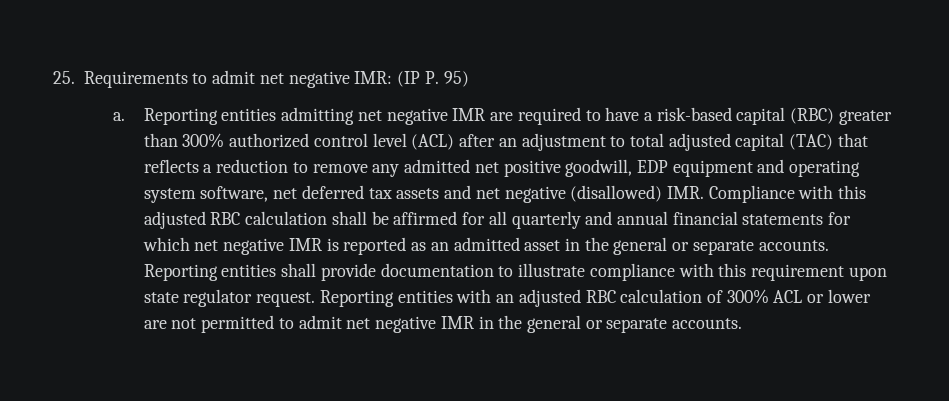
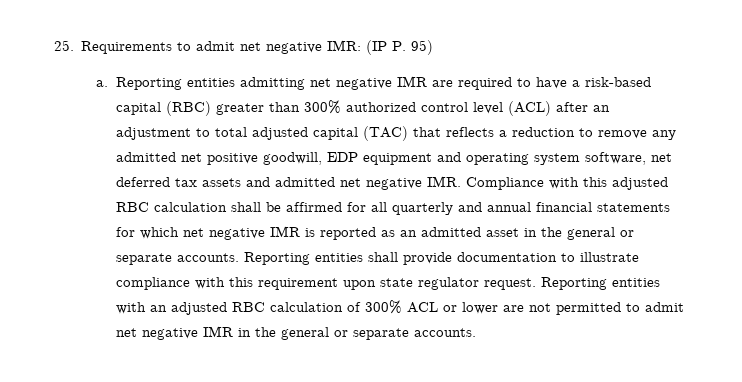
[475,185,663,203] net negative (disallowed) -> [275,177,423,190] admitted net negative

